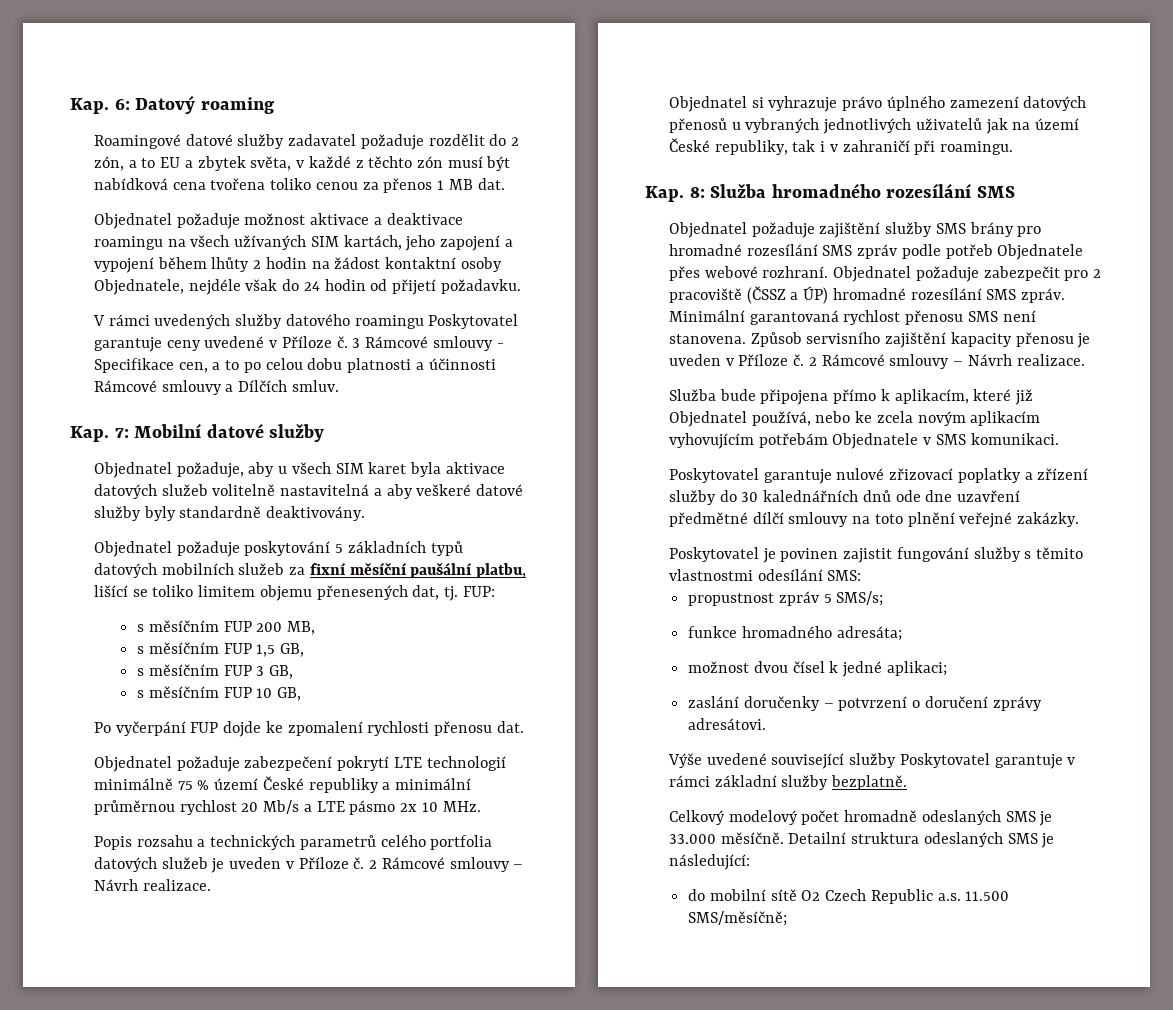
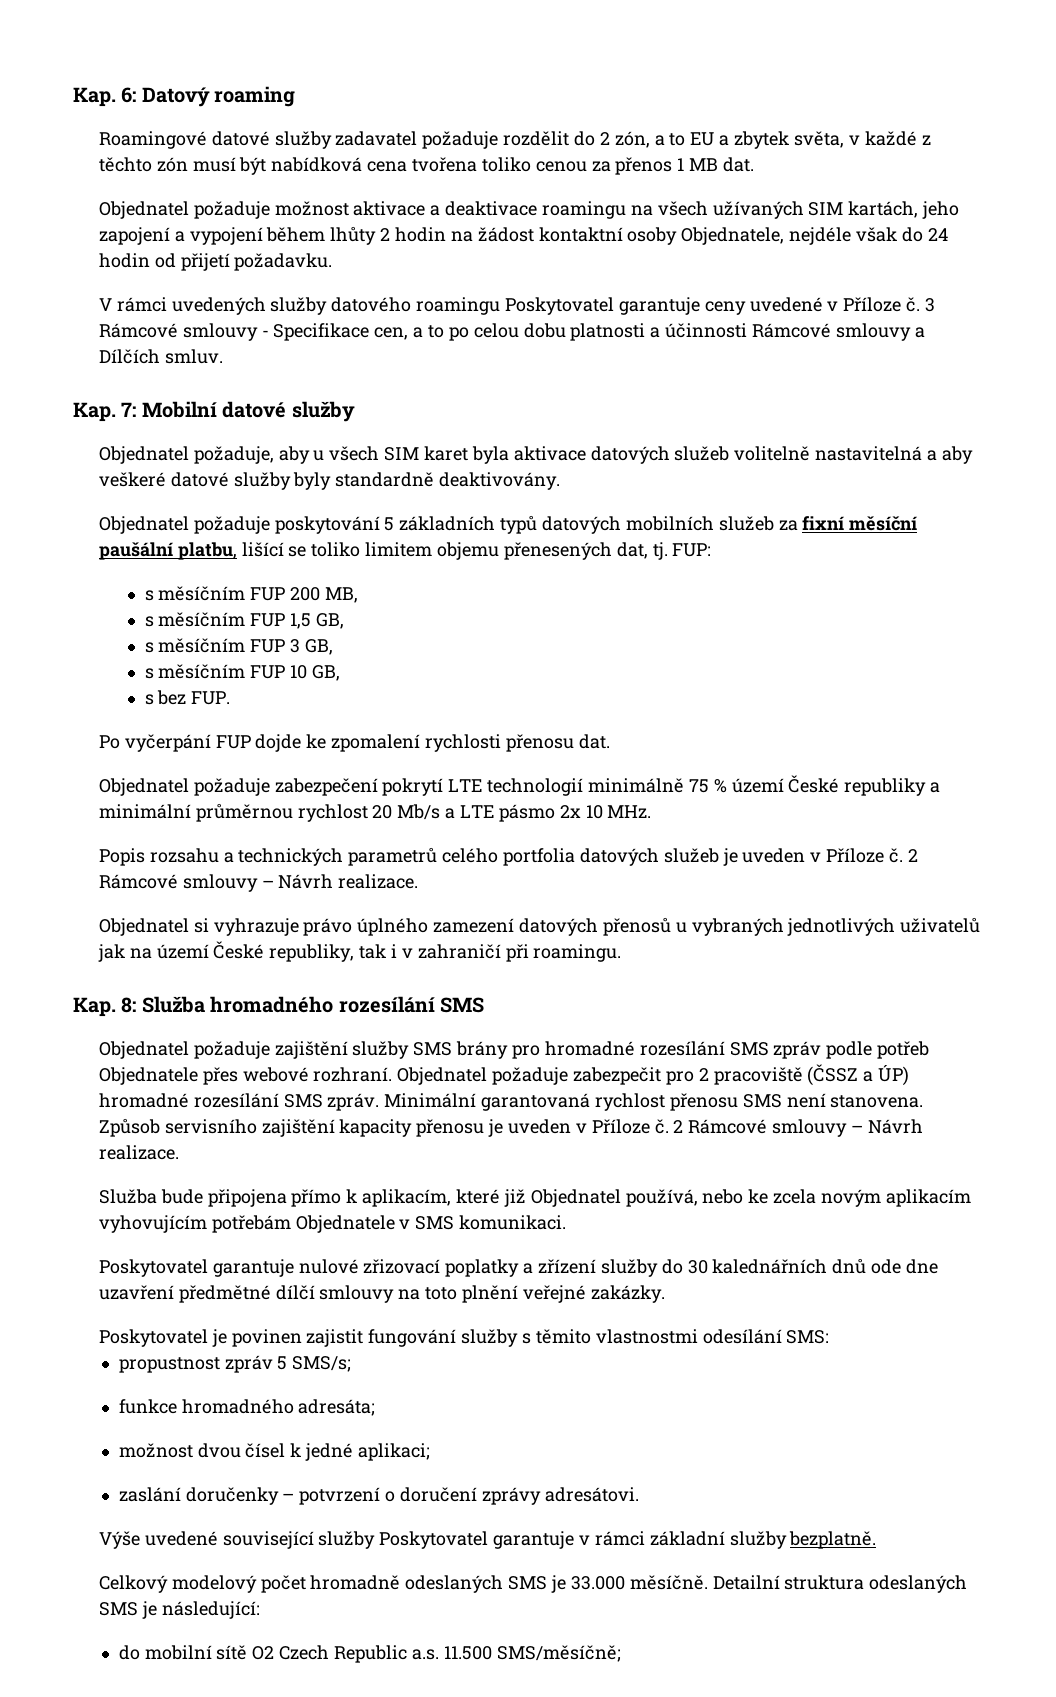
(302, 694) none -> [144,690,231,705] // s bez FUP.

